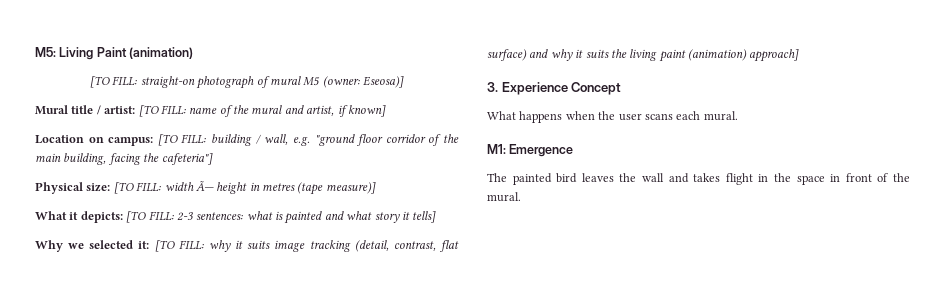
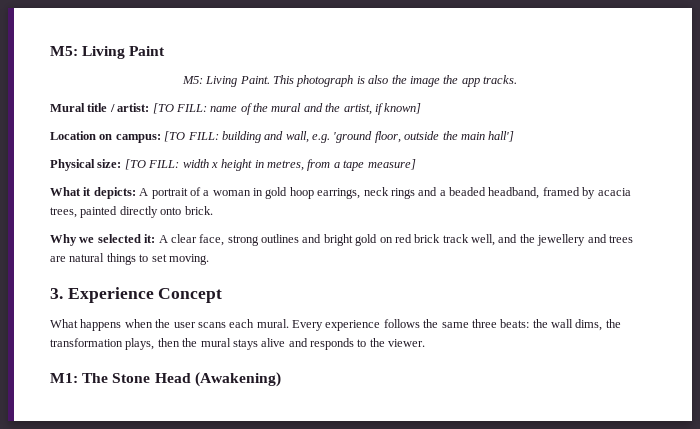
[129,47,194,59] [90,76,404,89] (animation) // [TO FILL: straight-on photograph of mural M5 (owner: Eseosa)] -> [181,75,518,87] // M5: Living Paint. This photograph is also the image the app tracks.
(304, 109) none -> [325,103,341,112] the
[255,134,262,144] / -> [264,131,284,140] and
[314,134,460,146] [35,153,213,165] "ground floor corridor of the main building, facing the cafeteria"] -> [333,131,515,143] 'ground floor, outside the main hall']
[195,180,214,191] Ã— -> [210,162,218,168] x
[262,182,376,195] [35,211,437,224] [35,240,459,252] [487,49,800,62] metres (tape measure)] // What it depicts: [TO FILL: 2-3 sentences: what is painted and what story it tells] // Why we selected it: [TO FILL: why it suits image tracking (detail, contrast, flat surface) and why it suits the living paint (animation) approach] -> [267,159,416,171] [50,187,631,199] [50,206,213,218] [50,234,633,246] [50,253,209,265] metres, from a tape measure] // What it depicts: A portrait of a woman in gold hoop earrings, neck rings and a beaded headband, framed by acacia trees, painted directly onto brick. // Why we selected it: A clear face, strong outlines and bright gold on red brick track well, and the jewellery and trees are natural things to set moving.
[487,144,574,157] [487,173,911,185] [487,192,521,202] // M1: Emergence // The painted bird leaves the wall and takes flight in the space in front of the mural. -> [292,319,621,331] [50,338,426,350] [50,372,281,387] Every experience follows the same three beats: the wall dims, the transformation plays, then the mural stays alive and responds to the viewer. // M1: The Stone Head (Awakening)

